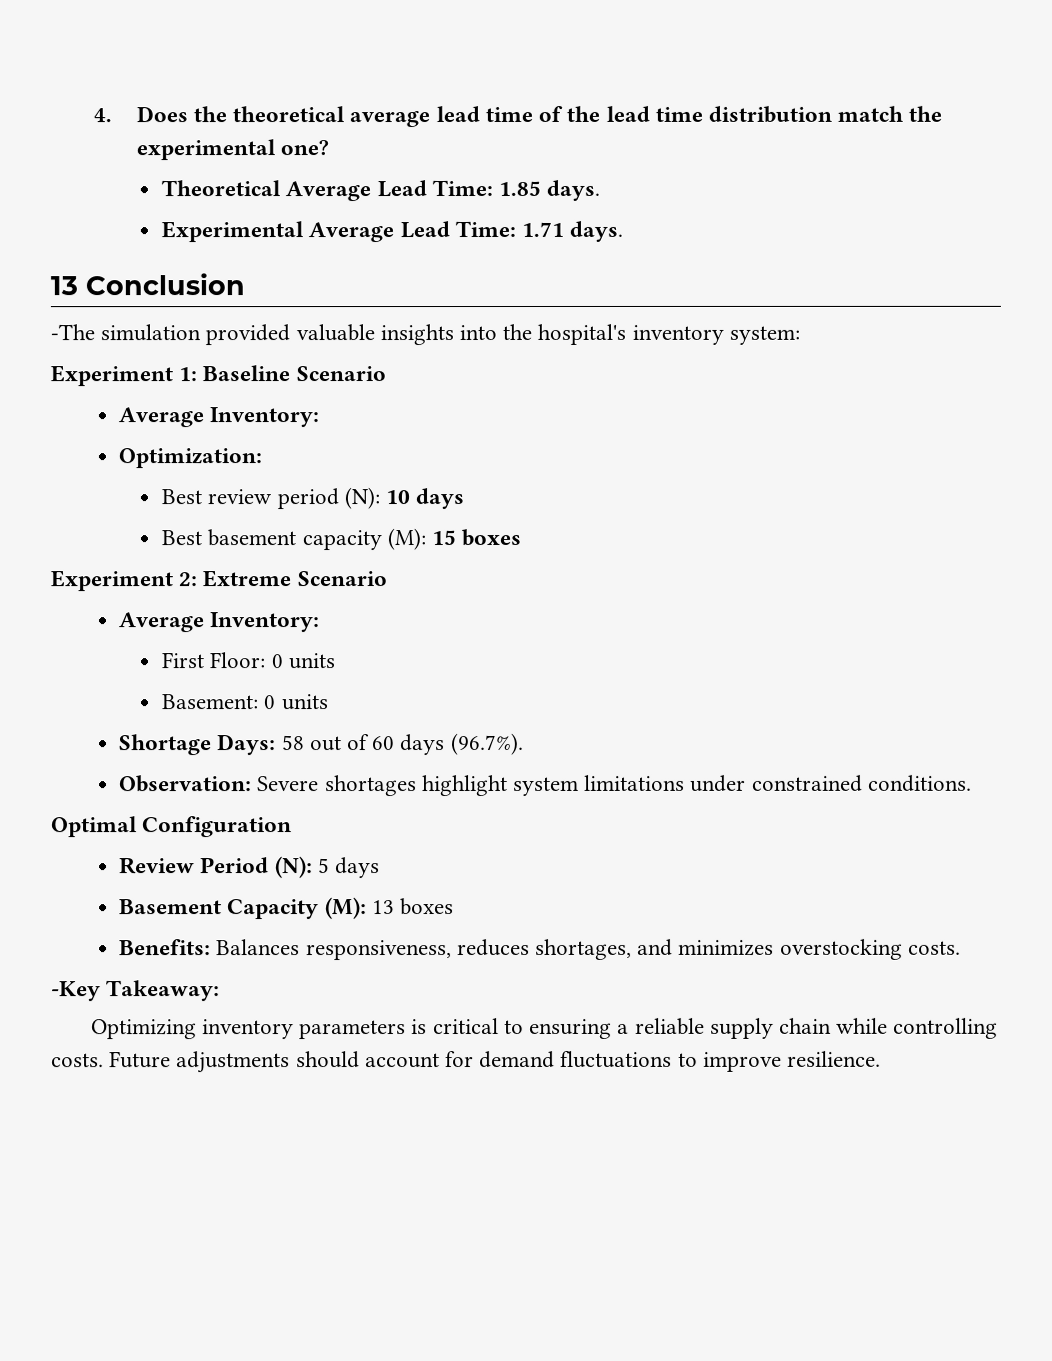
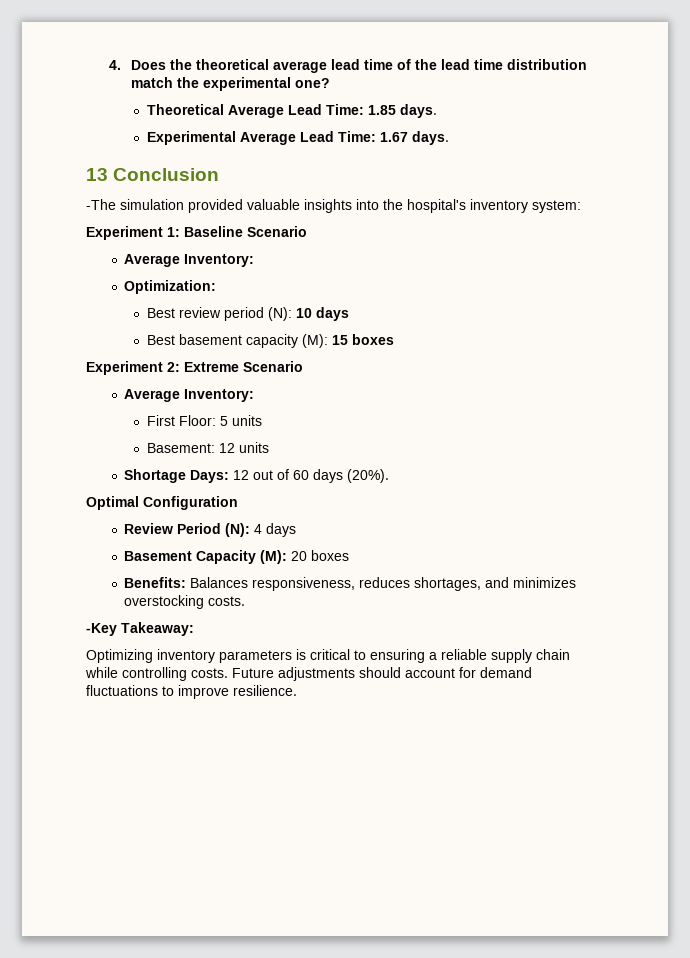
[520,221,564,238] 1.71 -> [379,132,408,142] 1.67
[270,654,283,669] 0 -> [219,416,228,426] 5
[264,695,277,710] 0 -> [218,443,235,453] 12
[281,735,305,751] 58 -> [233,470,250,480] 12
[450,733,524,756] [119,774,972,797] (96.7%). // Observation: Severe shortages highlight system limitations under constrained conditions. -> [347,469,390,483] (20%).
[317,858,330,874] 5 -> [254,524,263,534] 4
[371,900,395,915] 13 -> [291,551,308,561] 20

